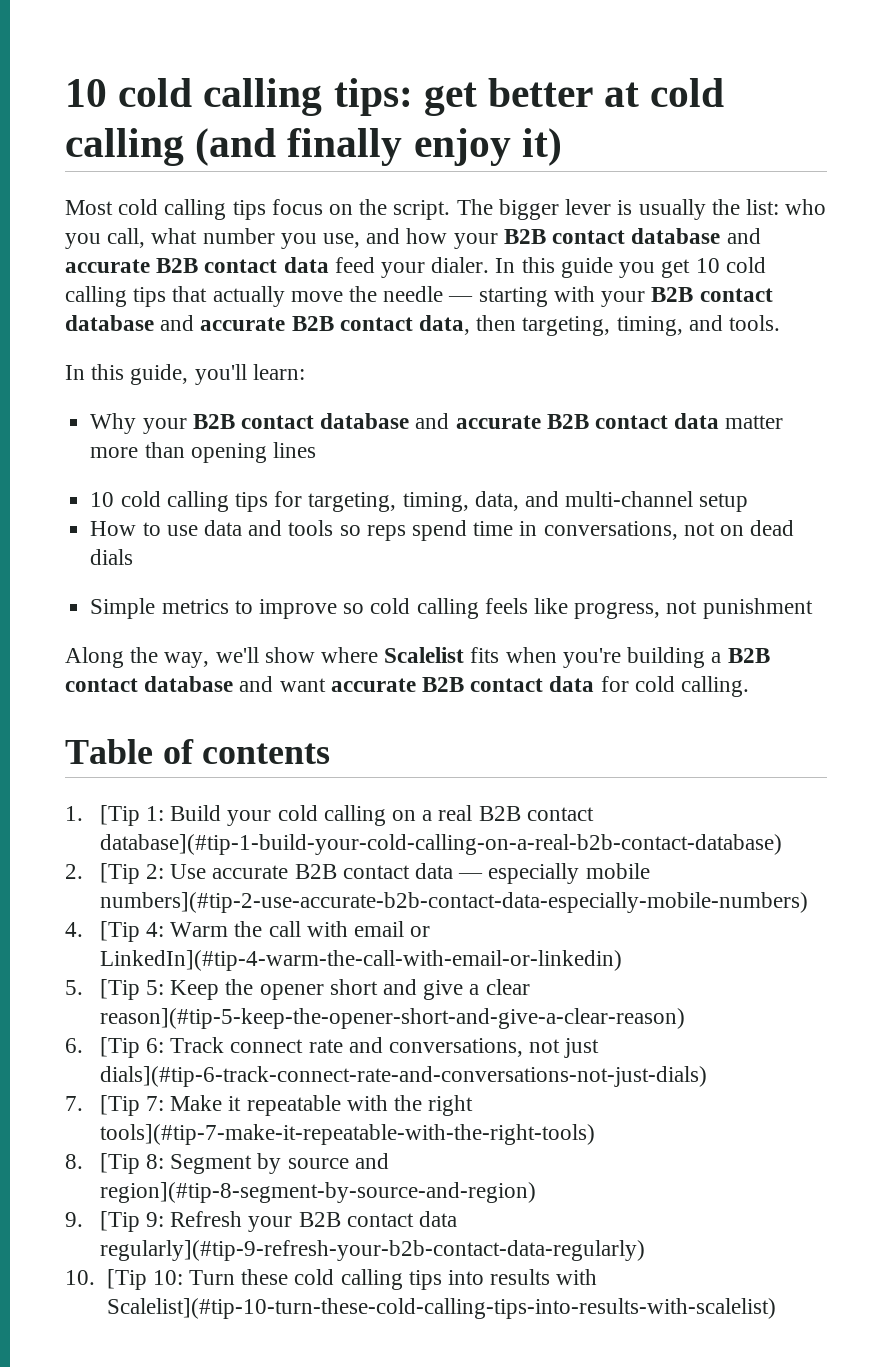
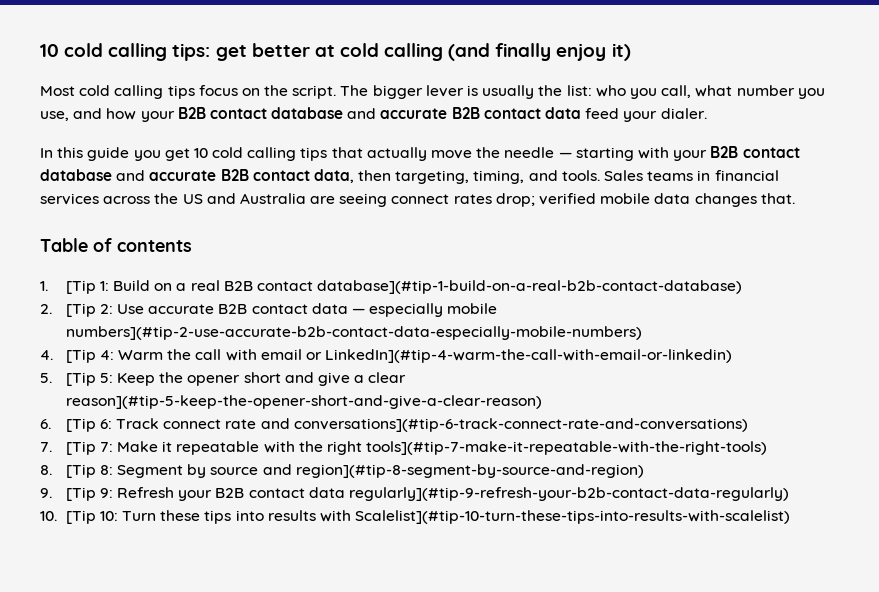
(490, 265) none -> (707, 113) //
[65,364,305,385] [90,413,784,434] [90,442,316,463] [90,491,749,512] [90,520,795,541] [90,549,134,565] [90,598,813,619] [65,647,770,668] [65,676,750,697] // In this guide, you'll learn: // Why your B2B contact database and accurate B2B contact data matter more than opening lines // 10 cold calling tips for targeting, timing, data, and multi-channel setup // How to use data and tools so reps spend time in conversations, not on dead dials // Simple metrics to improve so cold calling feels like progress, not punishment // Along the way, we'll show where Scalelist fits when you're building a B2B contact database and want accurate B2B contact data for cold calling. -> [604,170,779,181] [40,193,795,207] Sales teams in financial services across the US and Australia are seeing connect rates drop; verified mobile data changes that.
[227,805,386,826] your cold calling -> (151, 285) none
[99,834,782,855] database](#tip-1-build-your-cold-calling-on-a-real-b2b-contact-database) -> [317,280,743,294] database](#tip-1-build-on-a-real-b2b-contact-database)
[388,1038,600,1058] [99,1066,707,1087] conversations, not just dials](#tip-6-track-connect-rate-and-conversations-not-just-dials) -> [293,418,748,432] conversations](#tip-6-track-connect-rate-and-conversations)
[294,1269,403,1290] cold calling -> (201, 515) none
[106,1298,776,1319] Scalelist](#tip-10-turn-these-cold-calling-tips-into-results-with-scalelist) -> [355,510,791,524] Scalelist](#tip-10-turn-these-tips-into-results-with-scalelist)

